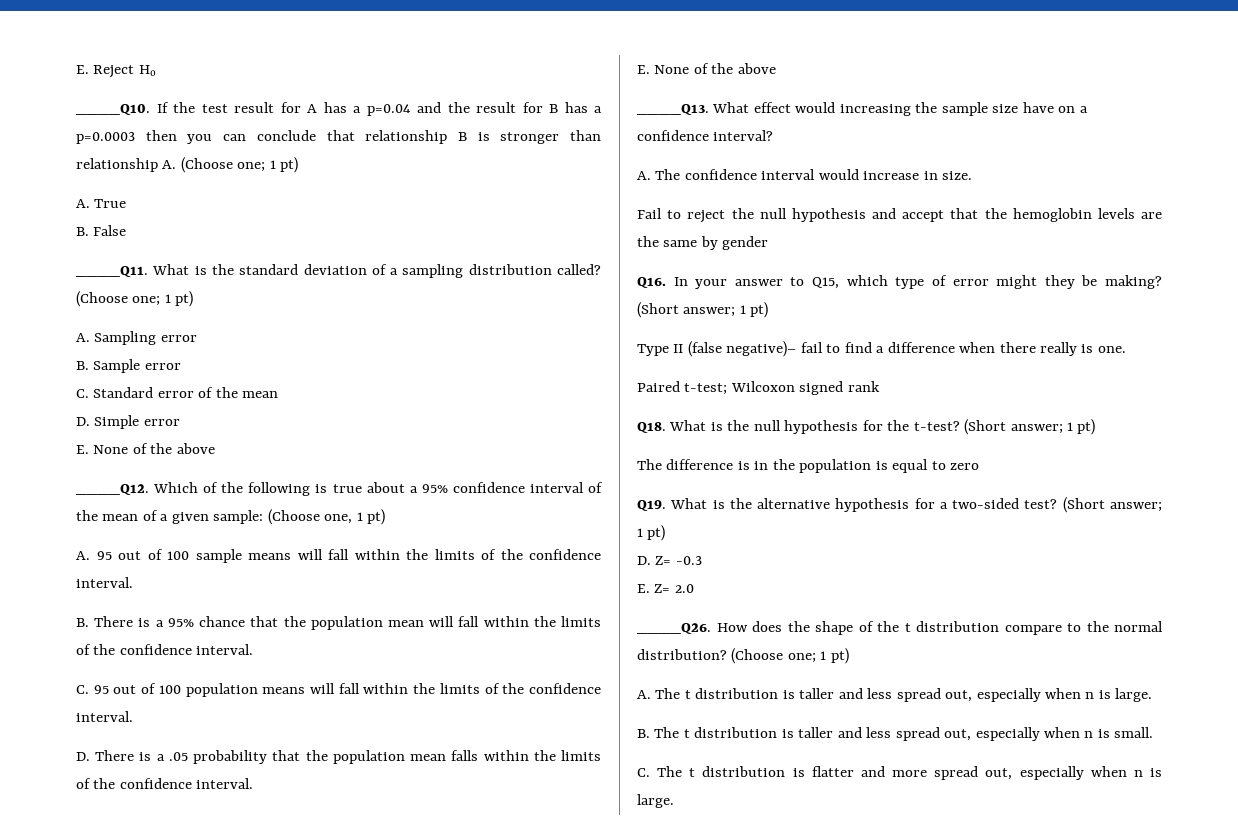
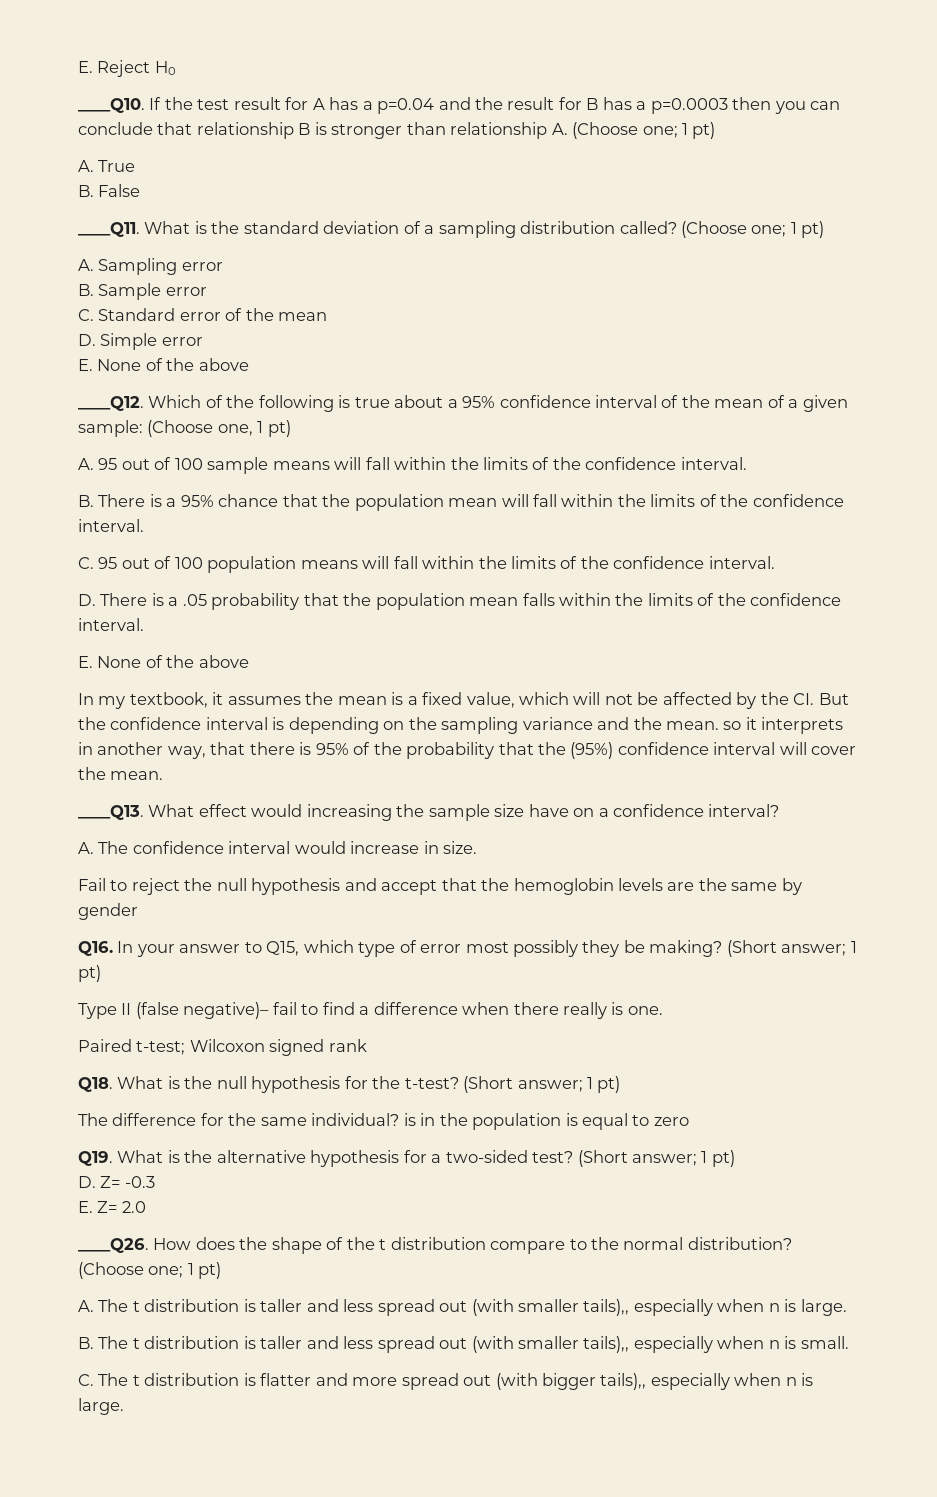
(776, 68) none -> [78,692,849,709] [78,717,844,734] [78,742,857,759] [78,767,164,780] // In my textbook, it assumes the mean is a fixed value, which will not be affected by the CI. But the confidence interval is depending on the sampling variance and the mean. so it interprets in another way, that there is 95% of the probability that the (95%) confidence interval will cover the mean.
[996,275,1038,289] might -> [465,940,579,957] most possibly
(734, 464) none -> [200,1113,400,1126] for the same individual?
[945,690,973,702] out, -> [439,1299,630,1316] out (with smaller tails),,
[944,729,972,741] out, -> [439,1336,630,1353] out (with smaller tails),,
[985,768,1013,780] out, -> [463,1373,647,1390] out (with bigger tails),,

